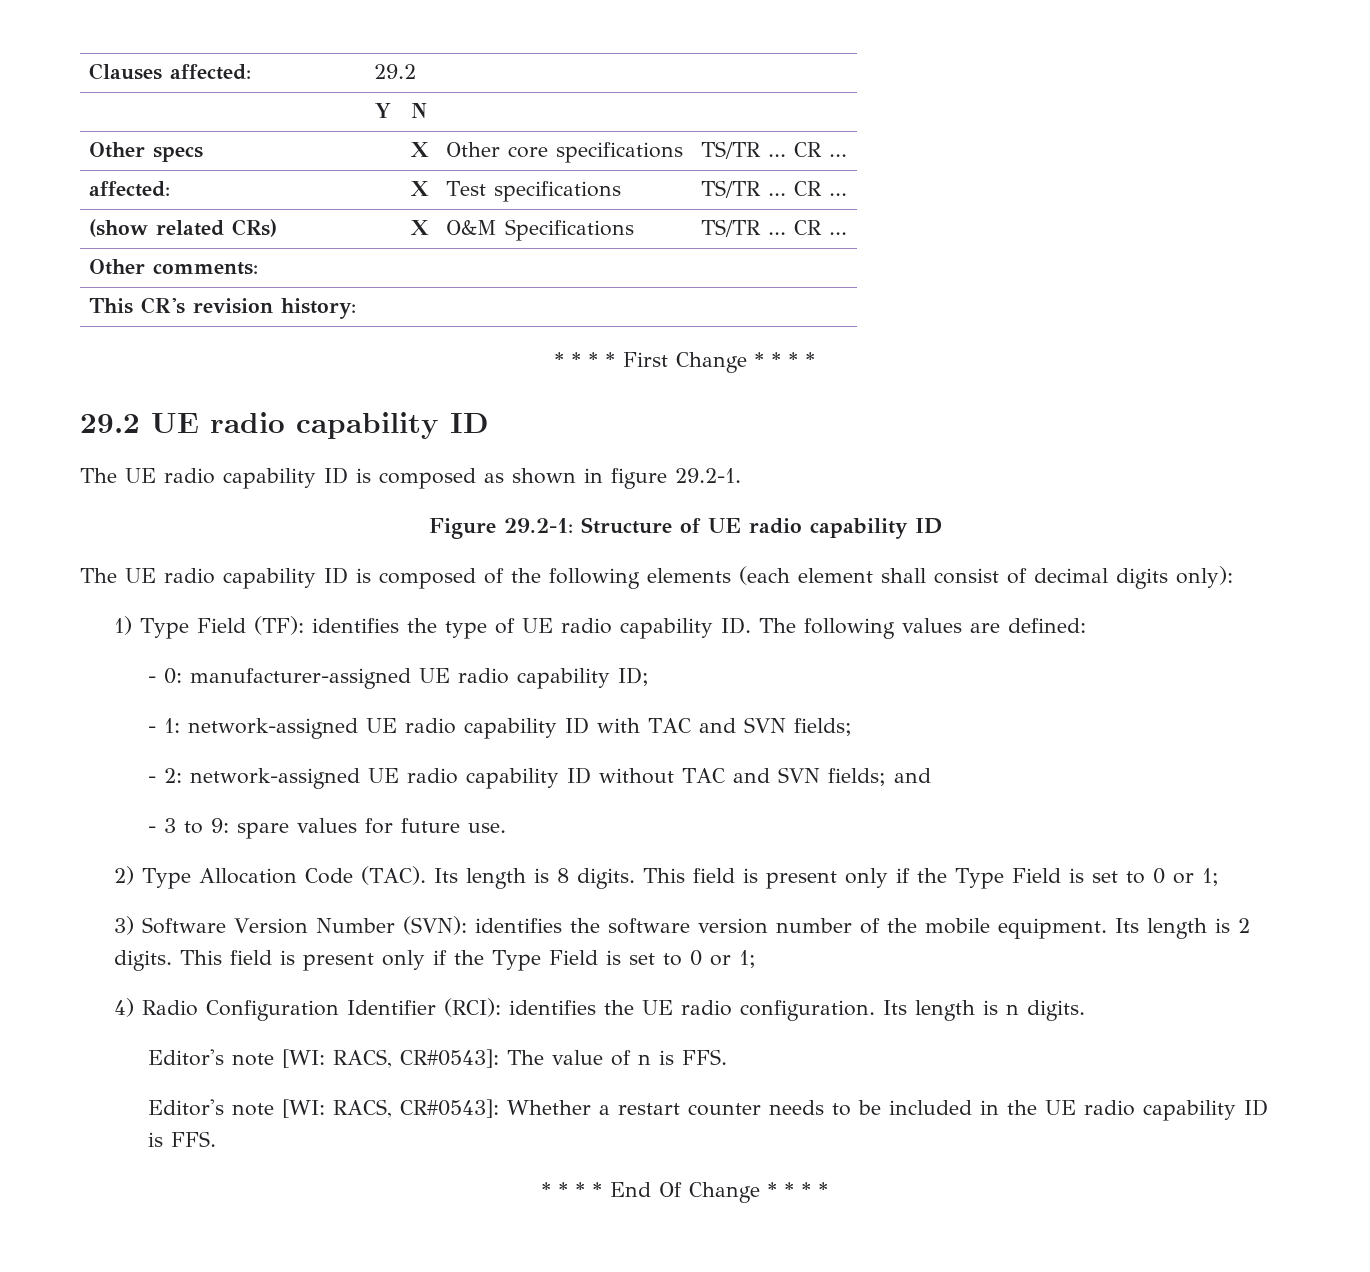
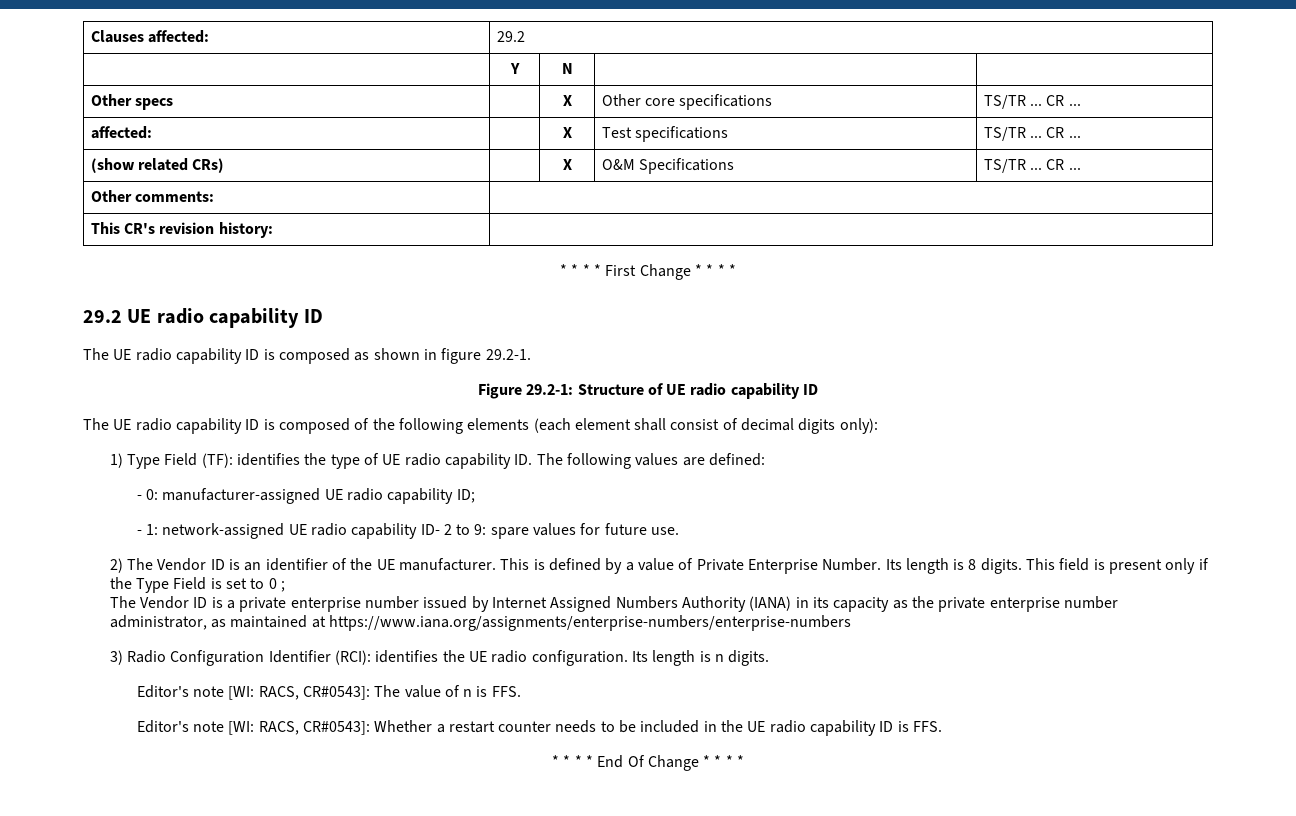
[565,717,853,736] [148,767,932,789] [148,818,177,833] ID with TAC and SVN fields; // - 2: network-assigned UE radio capability ID without TAC and SVN fields; and // - 3 -> [420,524,452,535] ID- 2
[142,866,427,889] Type Allocation Code (TAC). -> [127,558,882,574] The Vendor ID is an identifier of the UE manufacturer. This is defined by a value of Private Enterprise Number.
[1172,868,1219,886] [114,916,1251,939] [114,950,757,971] [114,998,135,1017] or 1; // 3) Software Version Number (SVN): identifies the software version number of the mobile equipment. Its length is 2 digits. This field is present only if the Type Field is set to 0 or 1; // 4) -> [281,581,286,592] [109,596,1118,612] [109,615,852,631] [109,650,123,665] ; // The Vendor ID is a private enterprise number issued by Internet Assigned Numbers Authority (IANA) in its capacity as the private enterprise number administrator, as maintained at https://www.iana.org/assignments/enterprise-numbers/enterprise-numbers // 3)

